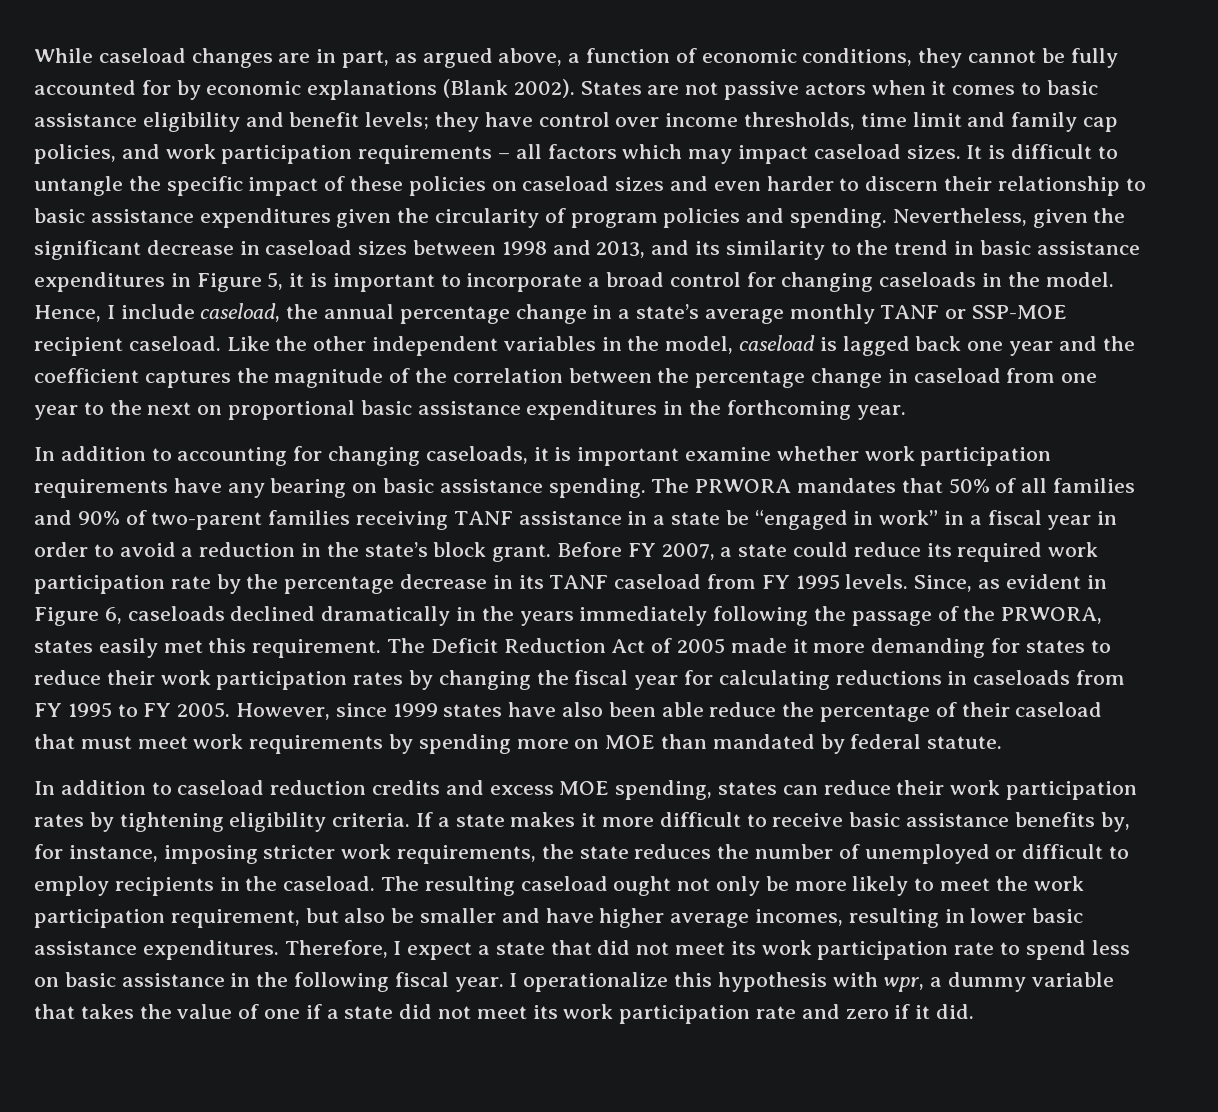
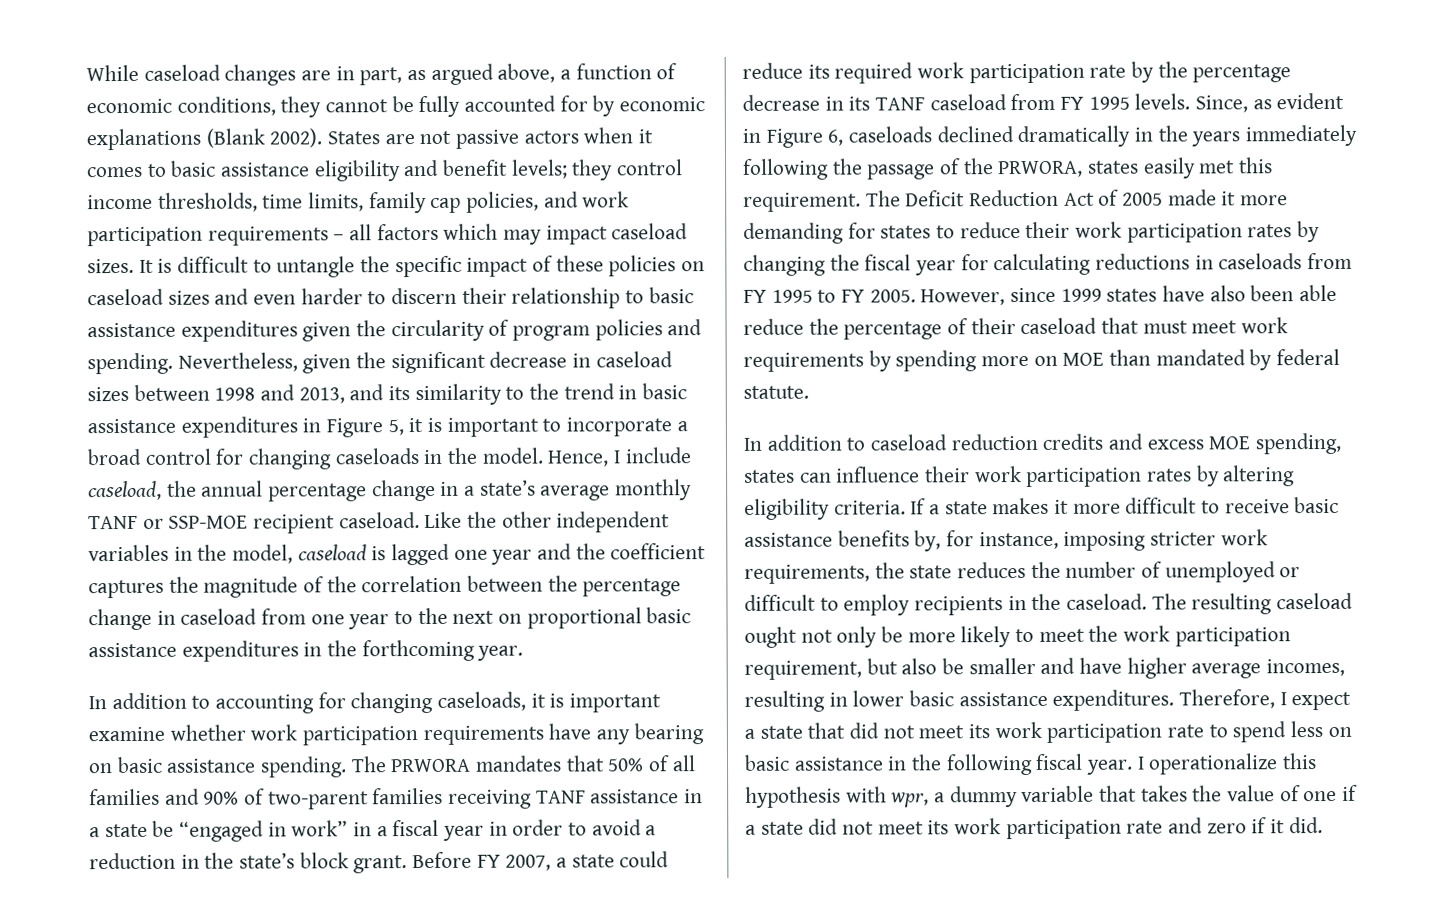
[484,112,660,127] have control over -> [617,159,684,176] control
[912,112,1006,127] limit and -> [308,192,365,212] limits,
[915,336,962,351] back -> (451, 554) none
[823,780,1138,800] [34,812,224,832] reduce their work participation rates by tightening -> [836,465,1296,488] influence their work participation rates by altering

